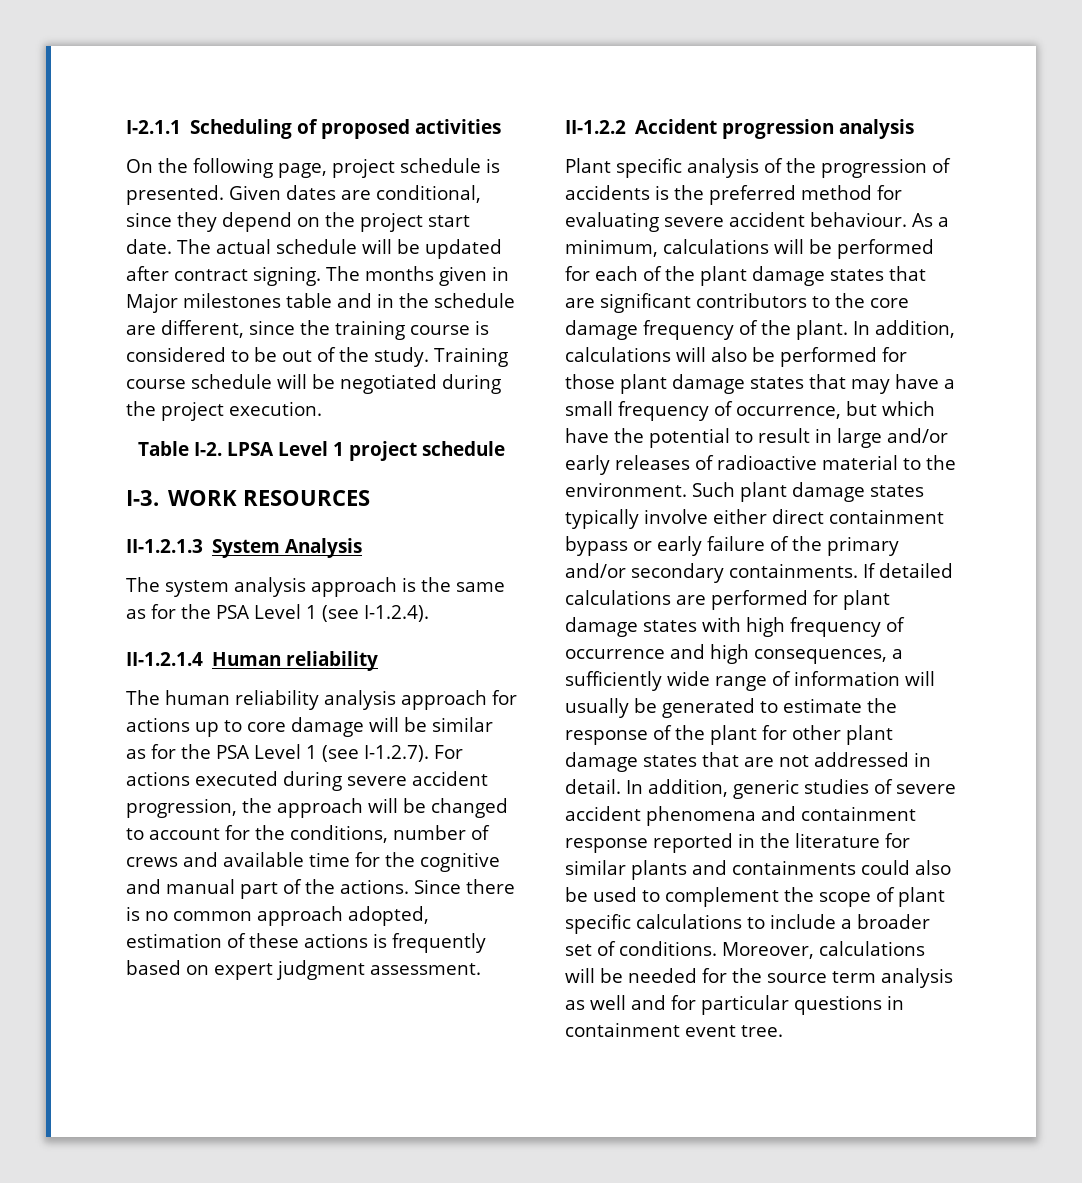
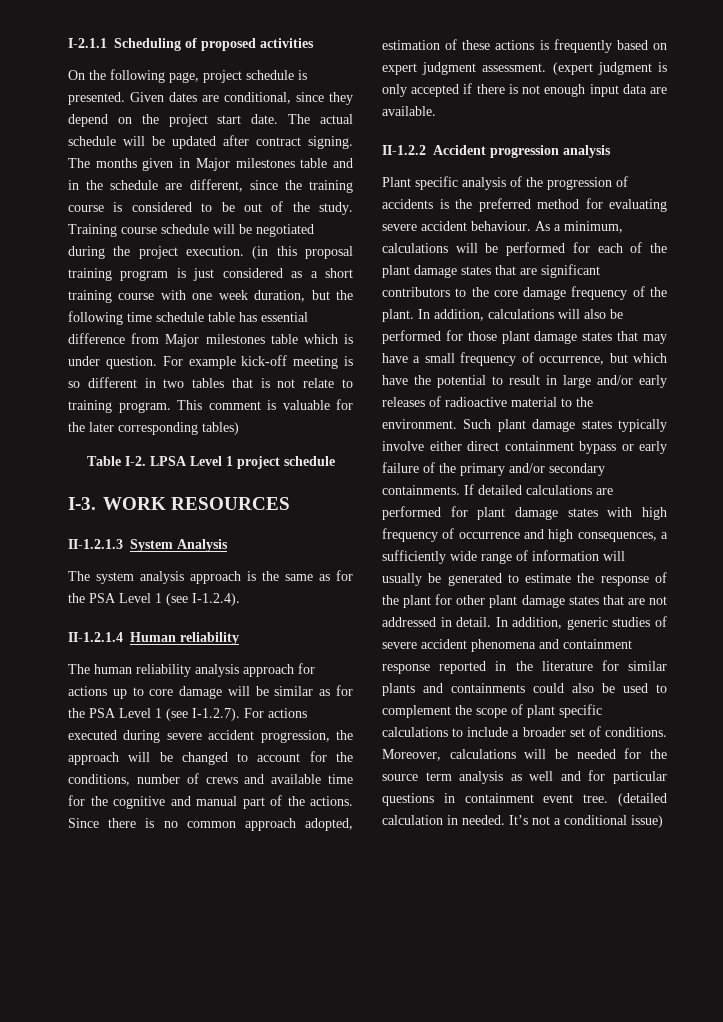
(322, 408) none -> [252,246,353,259] [68,268,353,281] [68,290,353,303] [68,311,308,325] [68,333,353,347] [68,355,353,369] [68,377,353,388] [68,399,353,413] [68,422,239,435] (in this proposal training program is just considered as a short training course with one week duration, but the following time schedule table has essential difference from Major milestones table which is under question. For example kick-off meeting is so different in two tables that is not relate to training program. This comment is valuable for the later corresponding tables)
(481, 969) none -> [552,62,667,75] [382,83,667,97] [382,106,436,116] (expert judgment is only accepted if there is not enough input data are available.
(783, 1031) none -> [618,793,667,806] [382,815,663,828] (detailed calculation in needed. It’s not a conditional issue)

